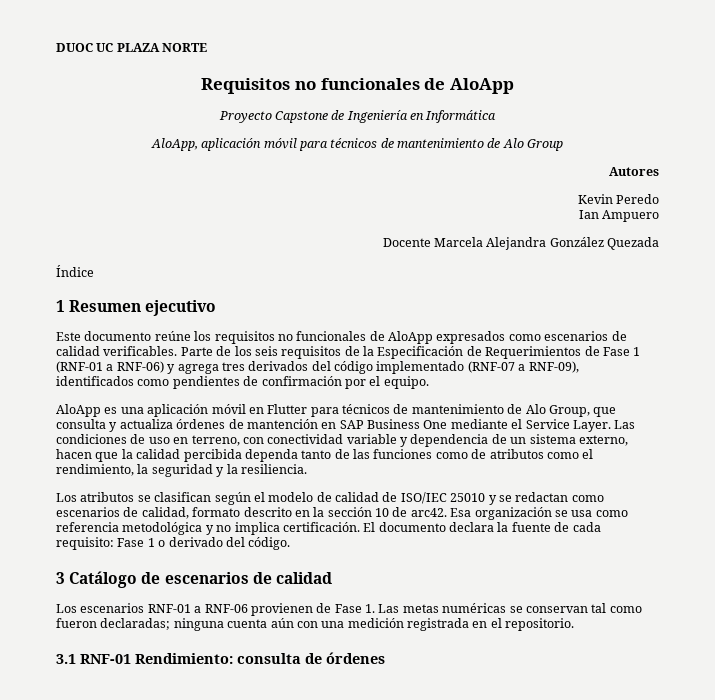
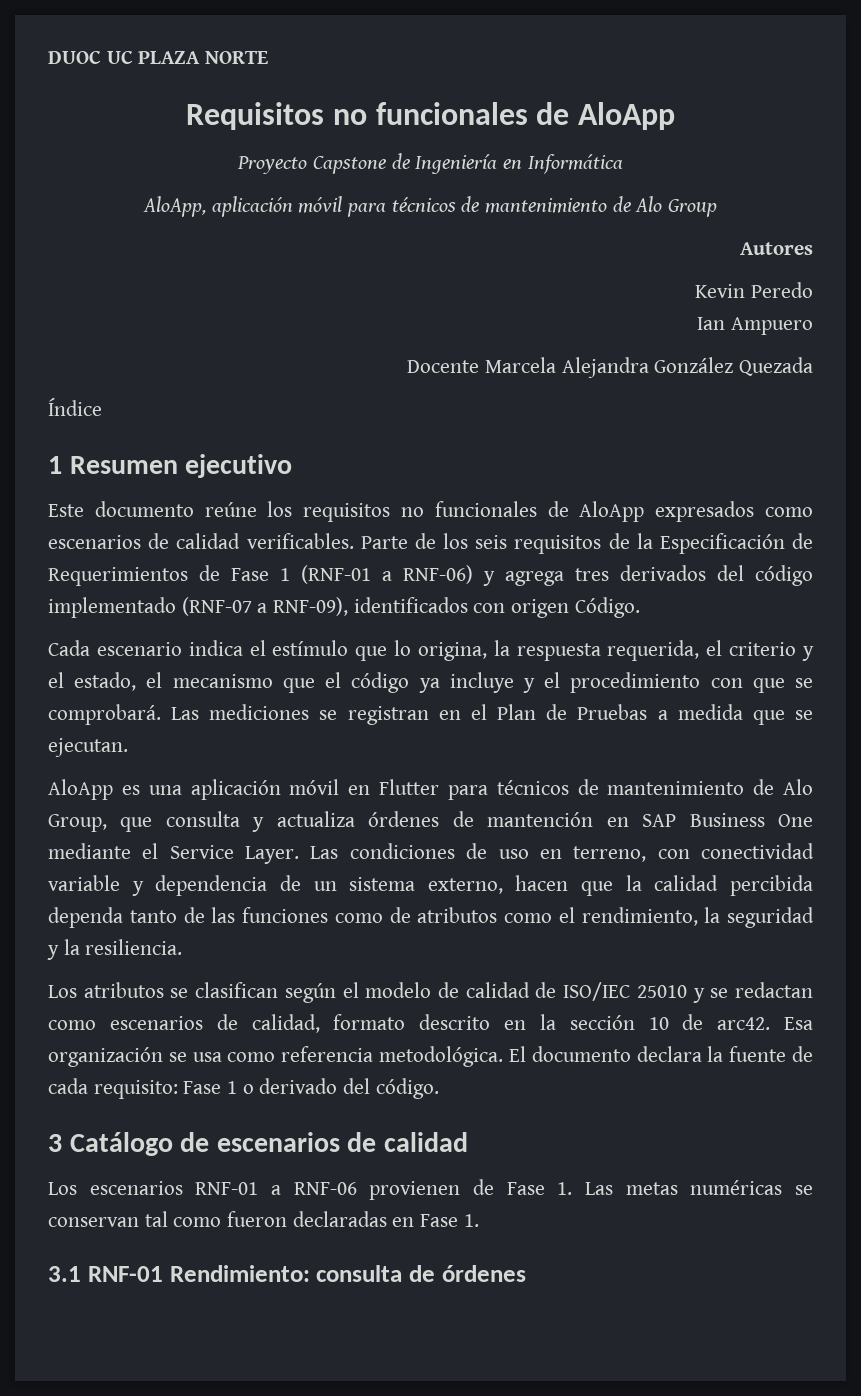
[137,376,429,389] como pendientes de confirmación por el equipo. -> [473,597,640,618] [48,640,814,661] [48,672,813,693] [48,704,813,725] [48,738,128,757] con origen Código. // Cada escenario indica el estímulo que lo origina, la respuesta requerida, el criterio y el estado, el mecanismo que el código ya incluye y el procedimiento con que se comprobará. Las mediciones se registran en el Plan de Pruebas a medida que se ejecutan.
[122,522,360,535] metodológica y no implica certificación. -> [379,1046,504,1067] metodológica.
[100,618,575,631] declaradas; ninguna cuenta aún con una medición registrada en el repositorio. -> [292,1211,479,1227] declaradas en Fase 1.

